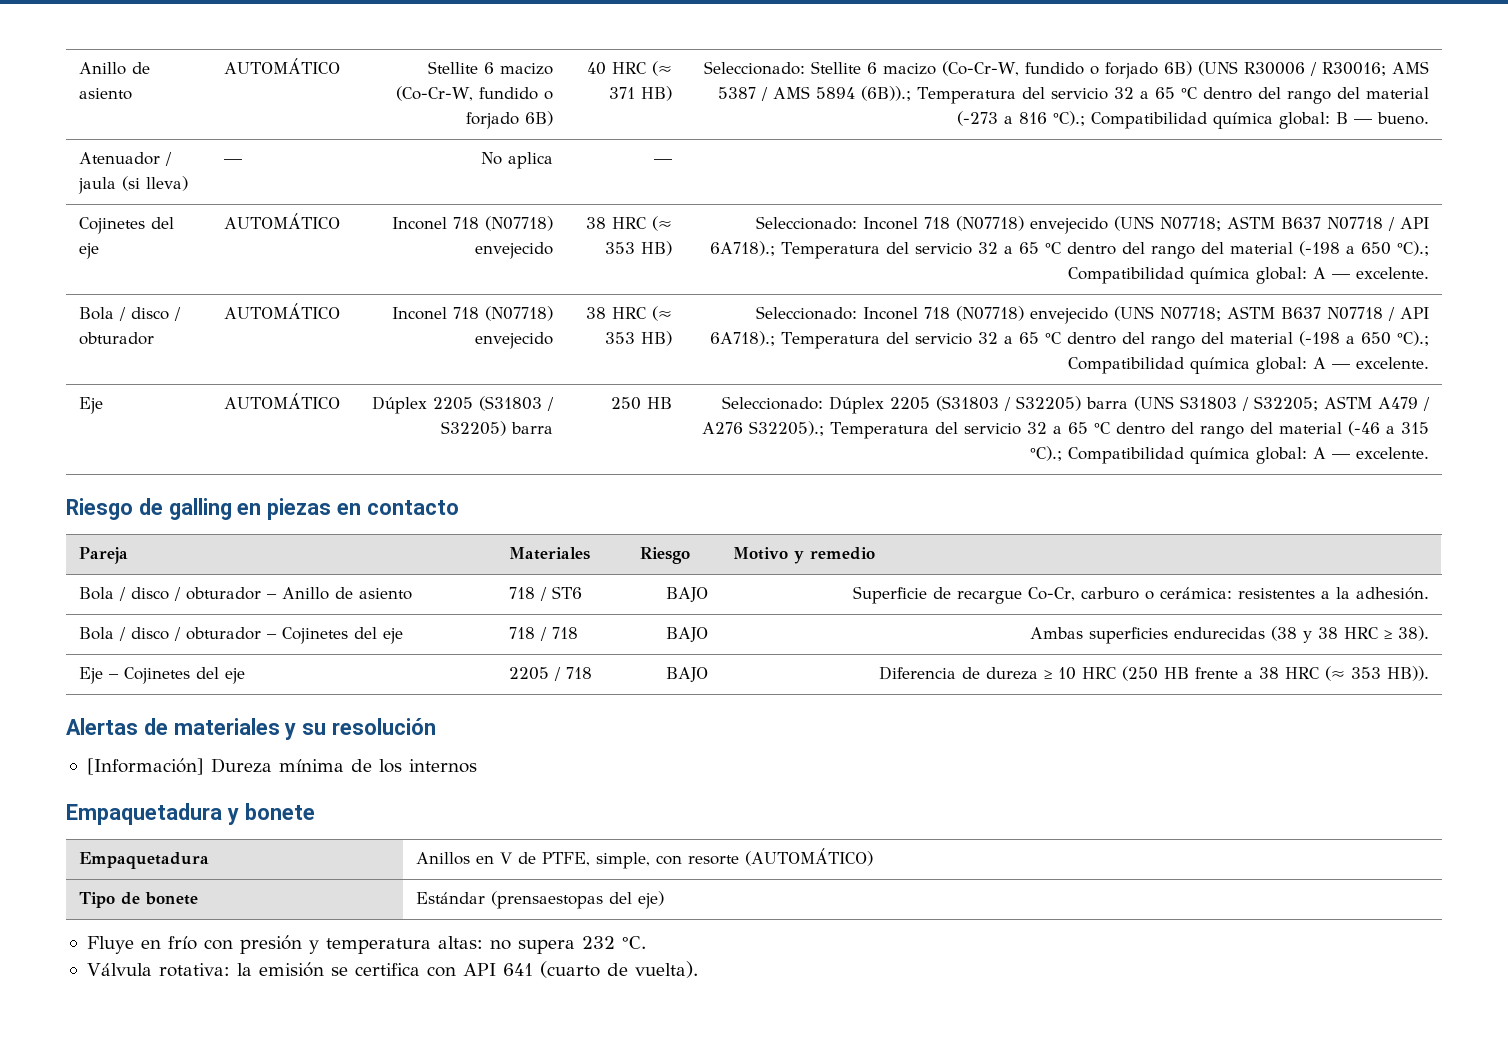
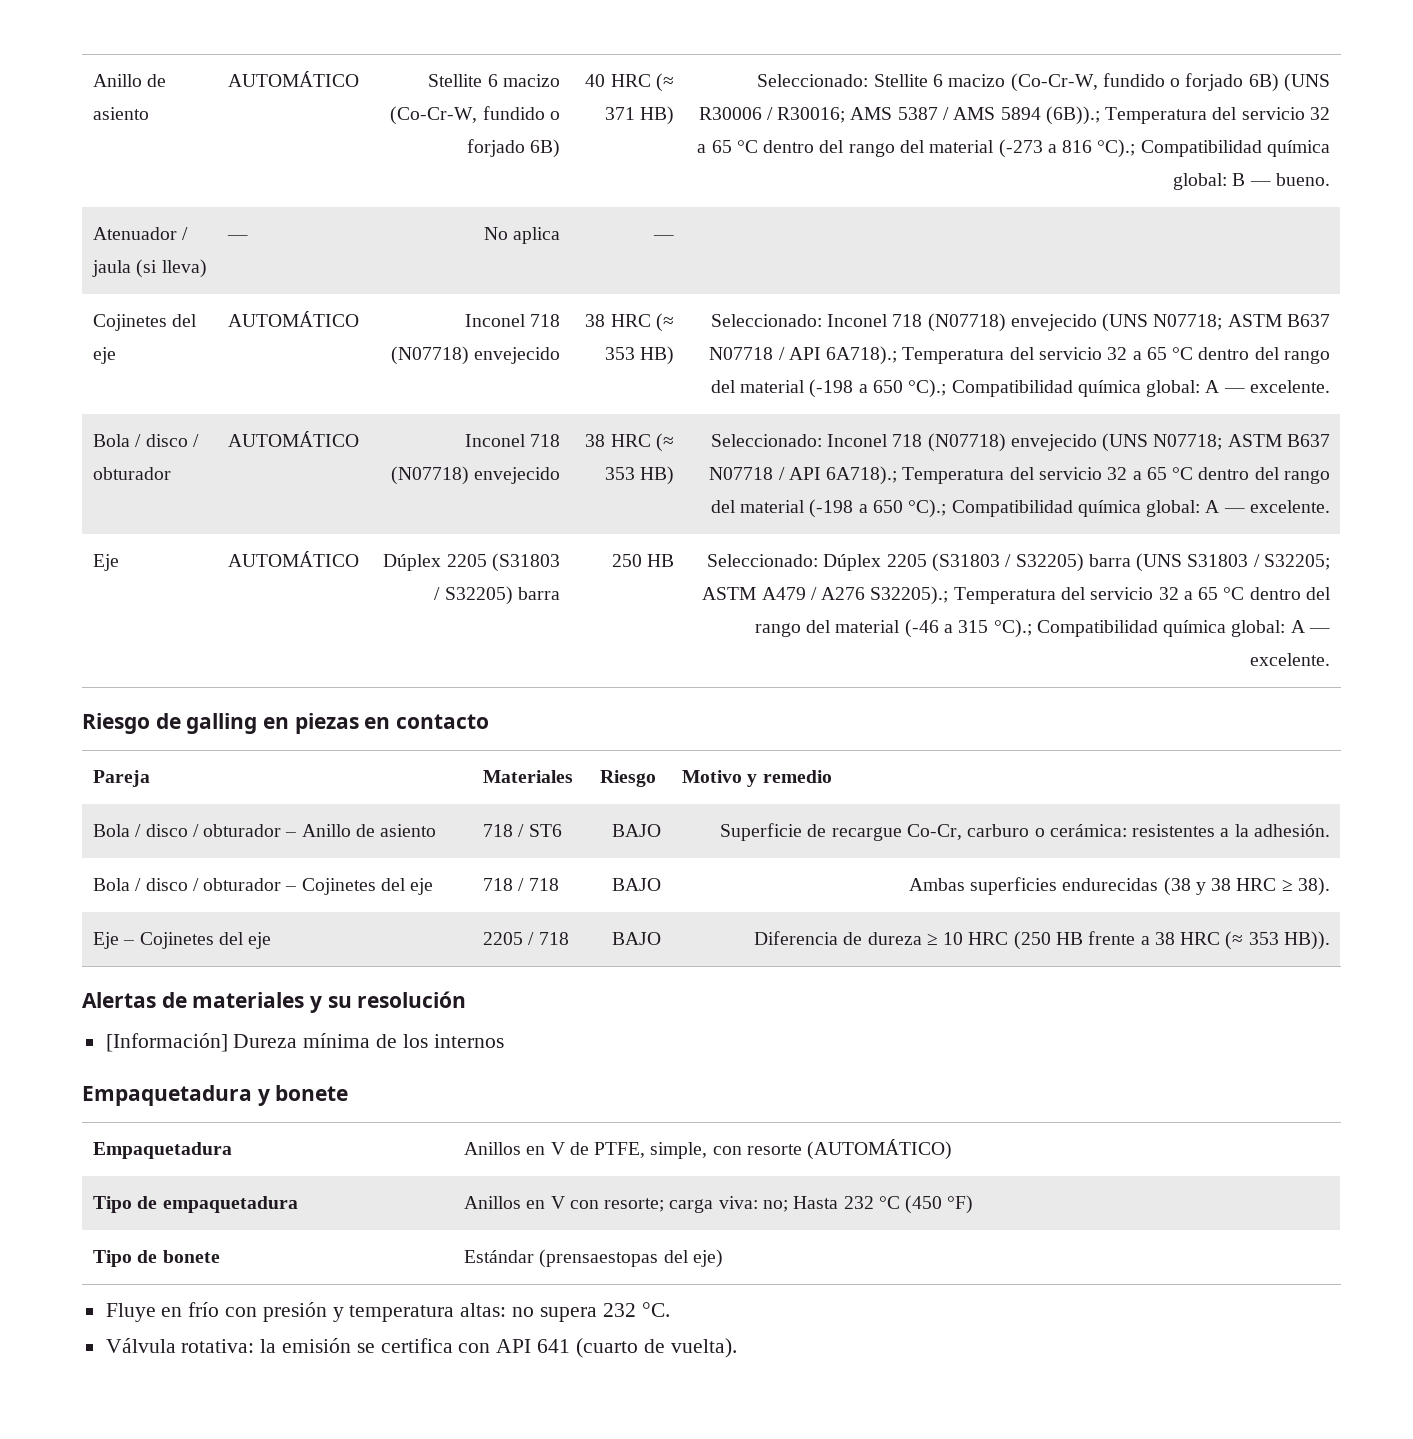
(874, 857) none -> [93,1196,298,1213] [464,1195,974,1214] // Tipo de empaquetadura | Anillos en V con resorte; carga viva: no; Hasta 232 °C (450 °F)

